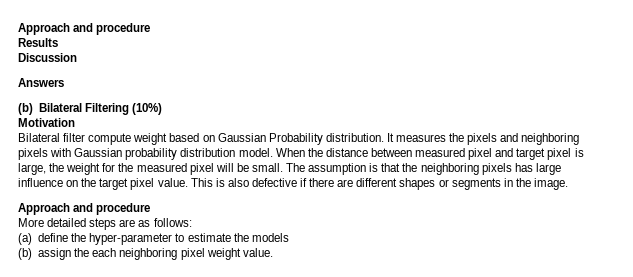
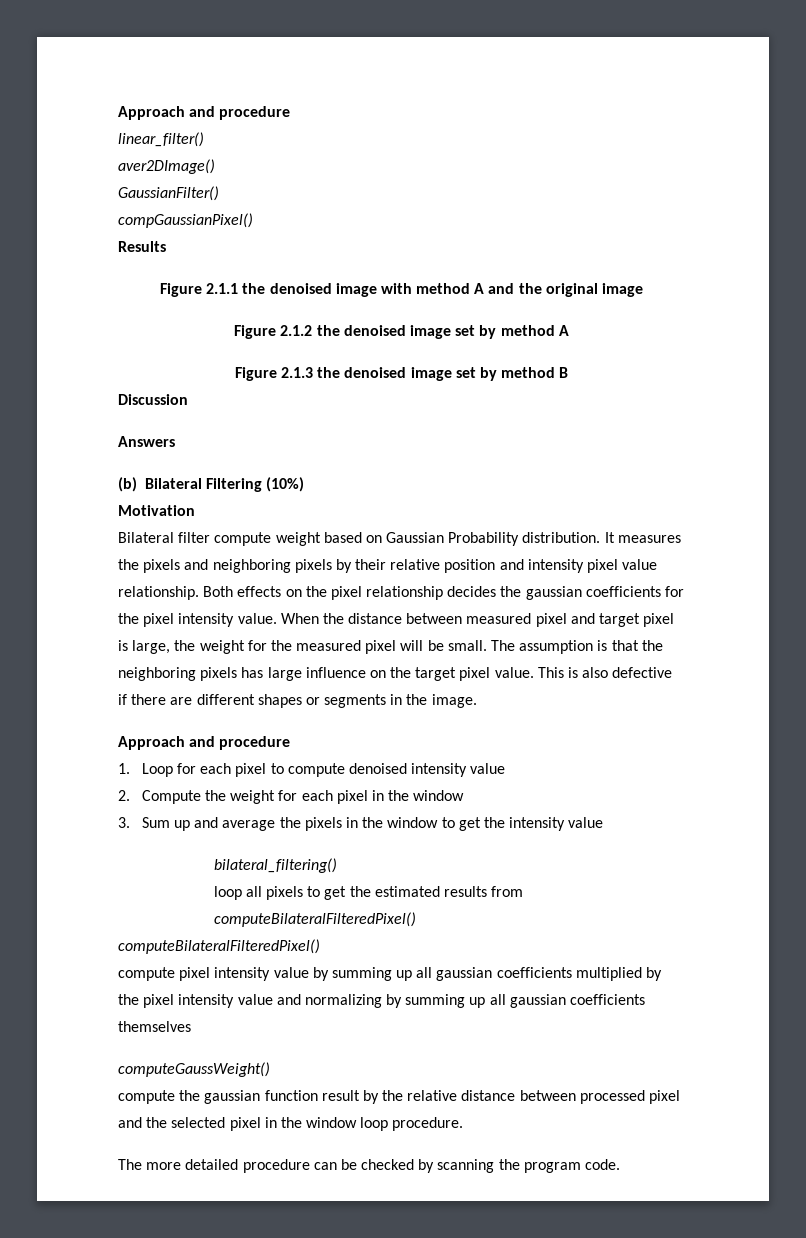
[18,23,151,35] [18,38,58,47] Approach and procedure // Results -> [118,106,291,120] [118,132,204,147] [118,159,215,174] [118,186,219,201] [118,213,253,228] [118,241,166,252] [159,283,644,297] [234,325,569,339] [234,367,569,381] Approach and procedure // linear_filter() // aver2DImage() // GaussianFilter() // compGaussianPixel() // Results // Figure 2.1.1 the denoised image with method A and the original image // Figure 2.1.2 the denoised image set by method A // Figure 2.1.3 the denoised image set by method B
[50,148,273,160] with Gaussian probability distribution model. -> [335,559,658,573] [118,586,685,600] [118,613,277,627] by their relative position and intensity pixel value relationship. Both effects on the pixel relationship decides the gaussian coefficients for the pixel intensity value.
[18,218,192,230] [18,233,289,245] [18,248,273,260] More detailed steps are as follows: // (a) define the hyper-parameter to estimate the models // (b) assign the each neighboring pixel weight value. -> [118,763,506,777] [118,790,465,804] [118,817,604,831] [213,858,337,873] [213,886,524,900] [213,912,416,927] [118,939,320,954] [118,967,663,981] [118,994,646,1008] [118,1021,191,1032] [118,1062,270,1077] [118,1090,681,1104] [118,1117,464,1131] [118,1159,621,1173] 1. Loop for each pixel to compute denoised intensity value // 2. Compute the weight for each pixel in the window // 3. Sum up and average the pixels in the window to get the intensity value // bilateral_filtering() // loop all pixels to get the estimated results from computeBilateralFilteredPixel() // computeBilateralFilteredPixel() // compute pixel intensity value by summing up all gaussian coefficients multiplied by the pixel intensity value and normalizing by summing up all gaussian coefficients themselves // computeGaussWeight() // compute the gaussian function result by the relative distance between processed pixel and the selected pixel in the window loop procedure. // The more detailed procedure can be checked by scanning the program code.

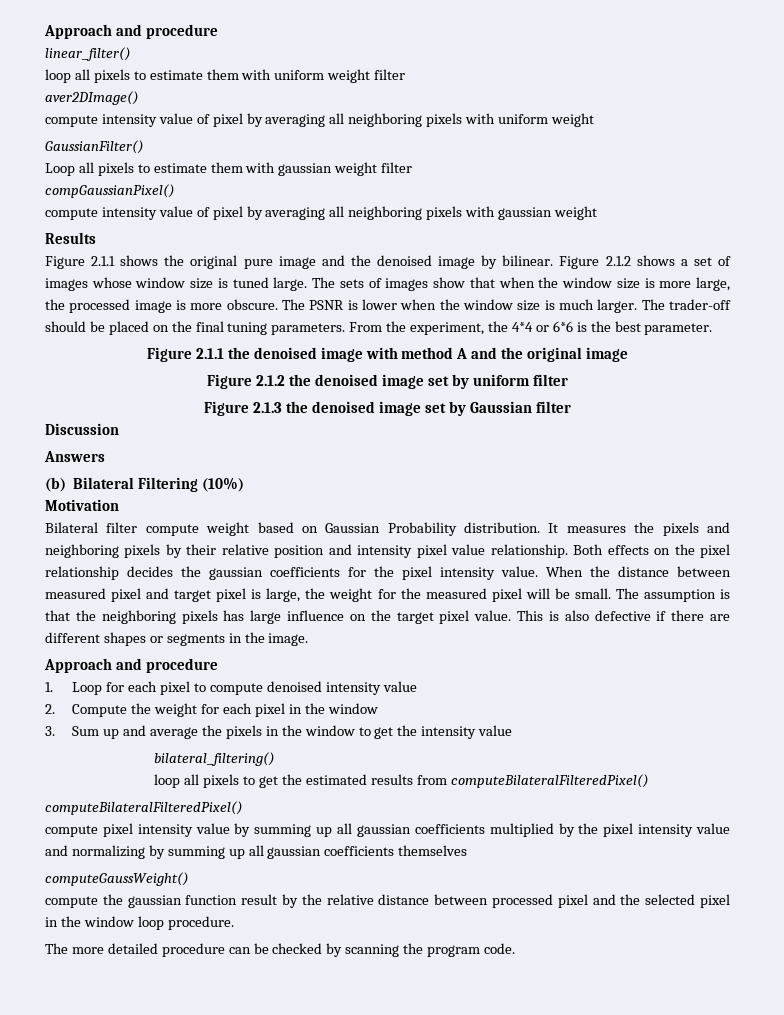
[118,159,215,174] [118,186,219,201] [118,213,253,228] [118,241,166,252] aver2DImage() // GaussianFilter() // compGaussianPixel() // Results -> [45,69,406,83] [45,91,139,105] [45,113,594,127] [45,140,144,154] [45,162,413,176] [45,184,175,198] [45,206,597,220] [45,232,96,244] [45,255,731,269] [45,277,730,291] [45,299,731,313] [45,321,713,335] loop all pixels to estimate them with uniform weight filter // aver2DImage() // compute intensity value of pixel by averaging all neighboring pixels with uniform weight // GaussianFilter() // Loop all pixels to estimate them with gaussian weight filter // compGaussianPixel() // compute intensity value of pixel by averaging all neighboring pixels with gaussian weight // Results // Figure 2.1.1 shows the original pure image and the denoised image by bilinear. Figure 2.1.2 shows a set of images whose window size is tuned large. The sets of images show that when the window size is more large, the processed image is more obscure. The PSNR is lower when the window size is much larger. The trader-off should be placed on the final tuning parameters. From the experiment, the 4*4 or 6*6 is the best parameter.
[500,325,569,336] method A -> [472,374,568,386] uniform filter
[501,367,569,378] method B -> [469,401,571,413] Gaussian filter

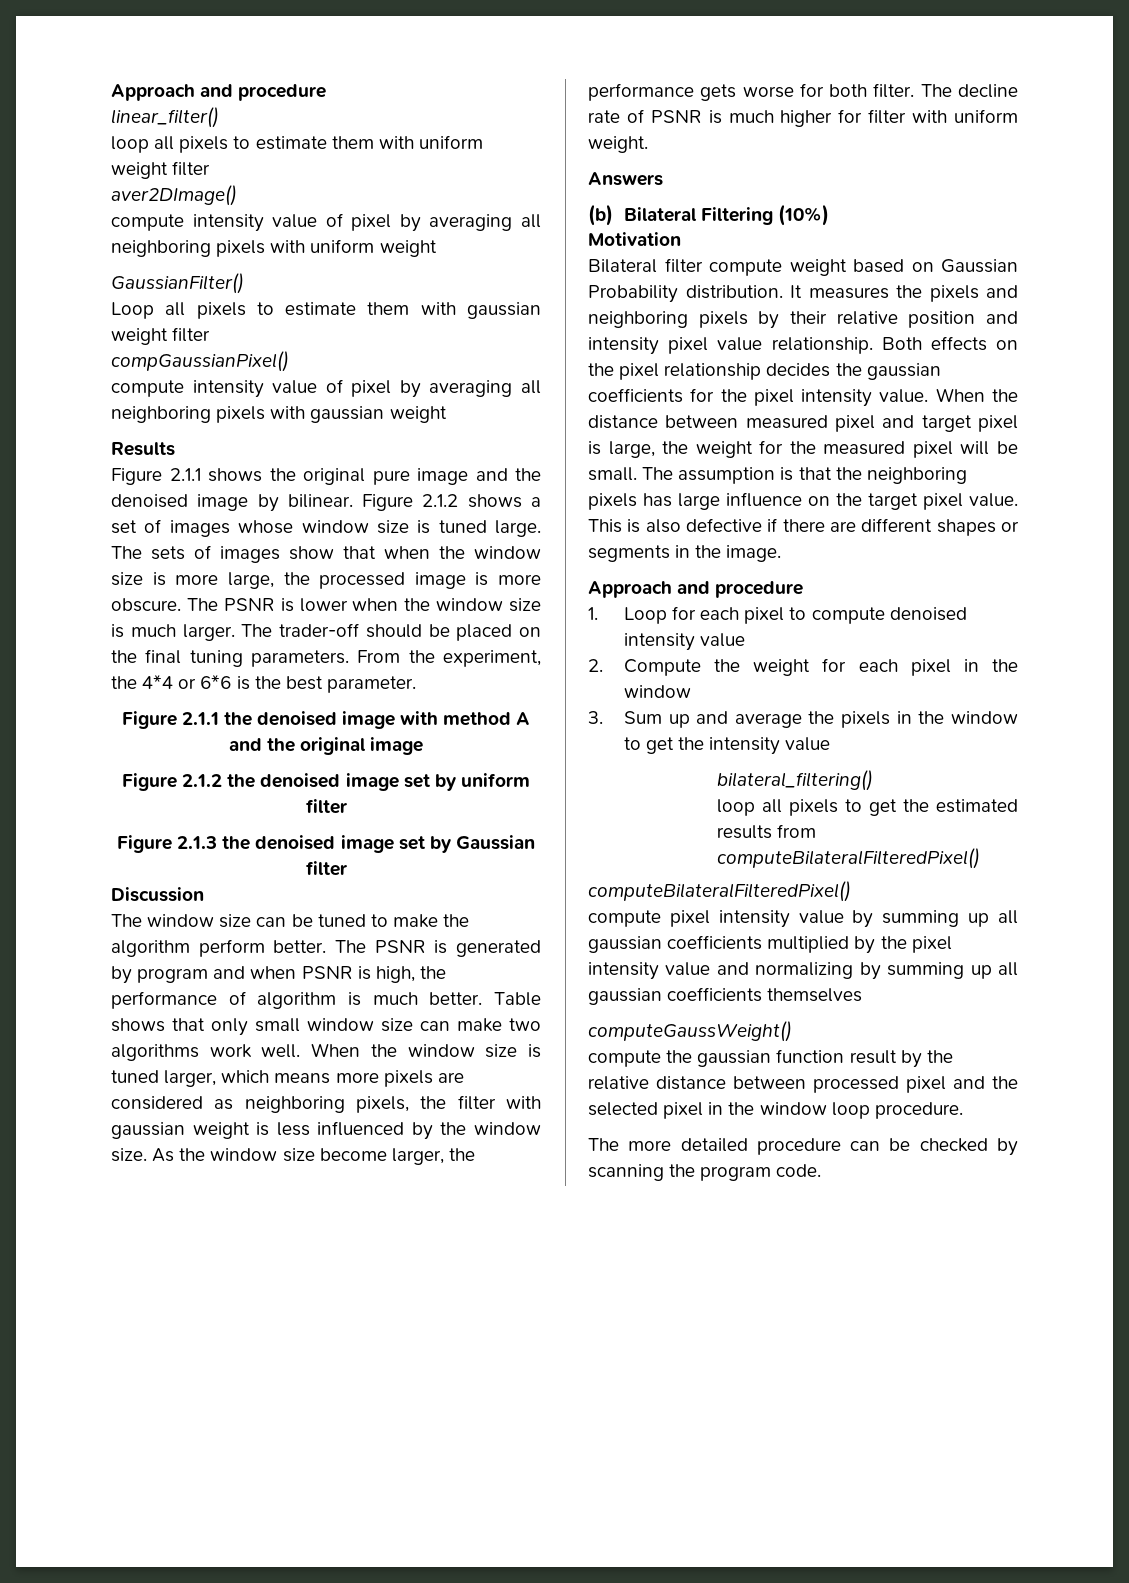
(119, 429) none -> [111,914,470,928] [111,939,542,957] [111,966,446,984] [111,991,541,1009] [111,1018,541,1036] [111,1043,541,1061] [111,1070,464,1087] [111,1095,541,1113] [111,1121,541,1140] [111,1148,475,1165] [588,83,1018,101] [588,109,1018,127] [588,136,648,153] // The window size can be tuned to make the algorithm perform better. The PSNR is generated by program and when PSNR is high, the performance of algorithm is much better. Table shows that only small window size can make two algorithms work well. When the window size is tuned larger, which means more pixels are considered as neighboring pixels, the filter with gaussian weight is less influenced by the window size. As the window size become larger, the performance gets worse for both filter. The decline rate of PSNR is much higher for filter with uniform weight.

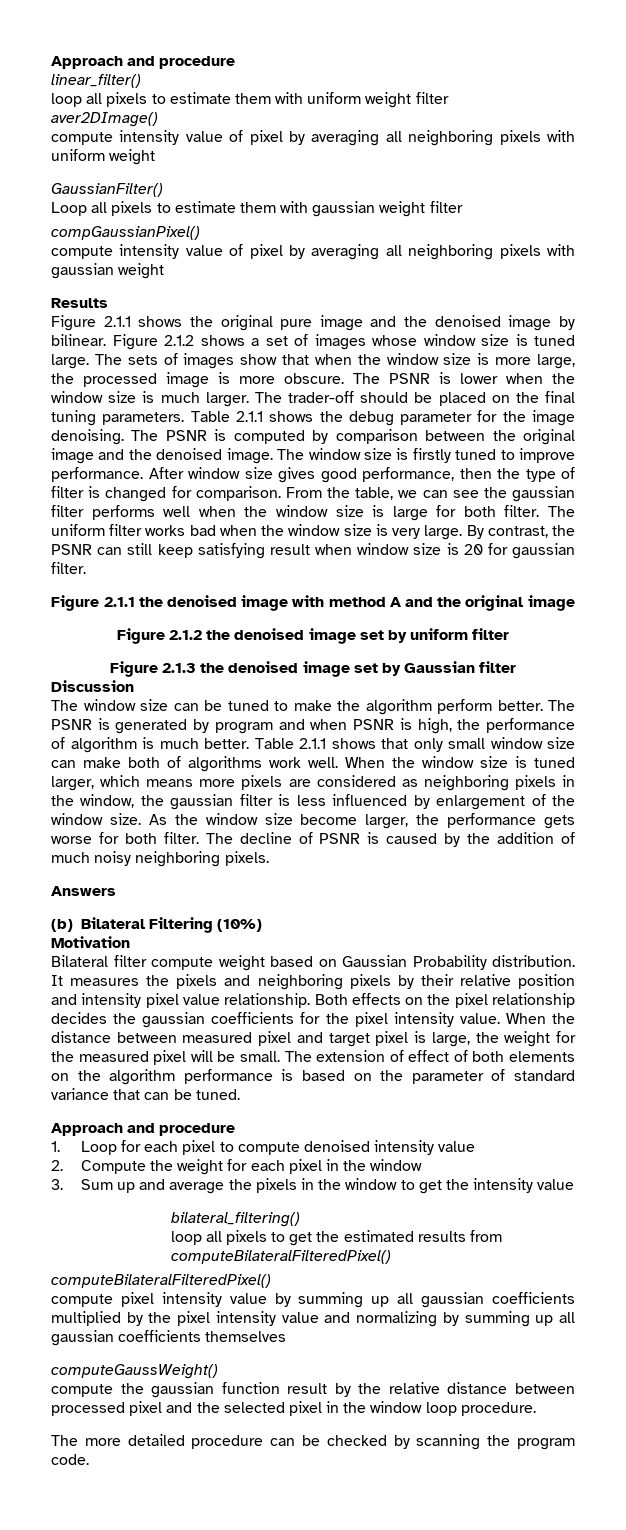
[357,650,541,667] [111,675,416,693] From the experiment, the 4*4 or 6*6 is the best parameter. -> [190,410,576,426] [51,429,575,445] [51,448,576,464] [51,467,575,483] [51,486,576,502] [51,505,575,521] [51,524,575,540] [51,543,576,559] [51,562,86,574] Table 2.1.1 shows the debug parameter for the image denoising. The PSNR is computed by comparison between the original image and the denoised image. The window size is firstly tuned to improve performance. After window size gives good performance, then the type of filter is changed for comparison. From the table, we can see the gaussian filter performs well when the window size is large for both filter. The uniform filter works bad when the window size is very large. By contrast, the PSNR can still keep satisfying result when window size is 20 for gaussian filter.
(541, 999) none -> [299,738,326,749] 2.1.1
[509,1018,541,1031] two -> [128,756,181,768] both of
[356,1095,541,1113] [111,1122,250,1139] pixels, the filter with gaussian weight -> [514,775,576,790] [51,794,273,810] pixels in the window, the gaussian filter
(433, 1131) none -> [436,794,546,810] enlargement of
[588,110,620,123] rate -> (292, 838) none
[728,109,1018,127] [588,136,648,153] much higher for filter with uniform weight. -> [386,832,575,847] [51,851,269,867] caused by the addition of much noisy neighboring pixels.
[678,467,967,484] [588,492,1018,510] [588,518,1019,536] [588,545,782,562] assumption is that the neighboring pixels has large influence on the target pixel value. This is also defective if there are different shapes or segments in the image. -> [316,1050,575,1062] [51,1069,576,1085] [51,1088,240,1100] extension of effect of both elements on the algorithm performance is based on the parameter of standard variance that can be tuned.

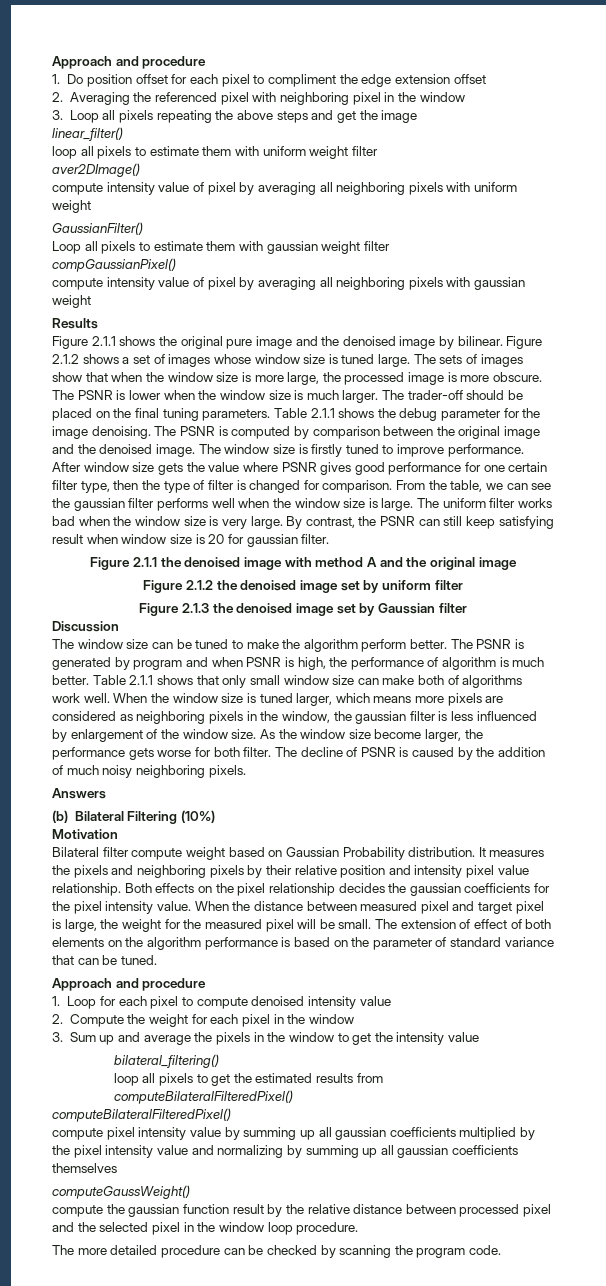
[51,56,236,69] Approach and procedure -> [52,56,207,69] [52,74,486,87] [52,92,465,105] [52,110,418,123] Approach and procedure // 1. Do position offset for each pixel to compliment the edge extension offset // 2. Averaging the referenced pixel with neighboring pixel in the window // 3. Loop all pixels repeating the above steps and get the image
[278,467,454,483] gives good performance, -> [157,462,548,475] [52,480,110,493] gets the value where PSNR gives good performance for one certain filter type,
[392,505,540,521] large for both filter. -> [381,498,414,511] large.

